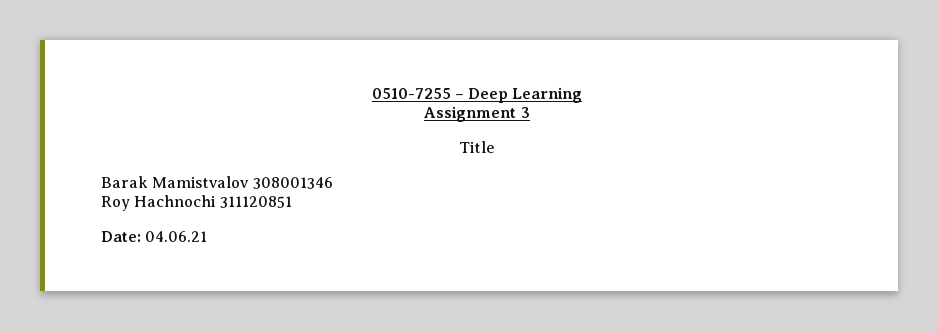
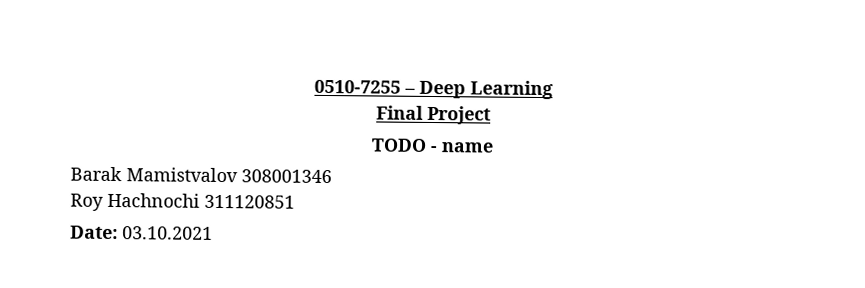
[424,106,530,122] [459,141,495,153] Assignment 3 // Title -> [375,105,491,125] [371,138,494,153] Final Project // TODO - name
[145,231,208,242] 04.06.21 -> [122,226,213,240] 03.10.2021

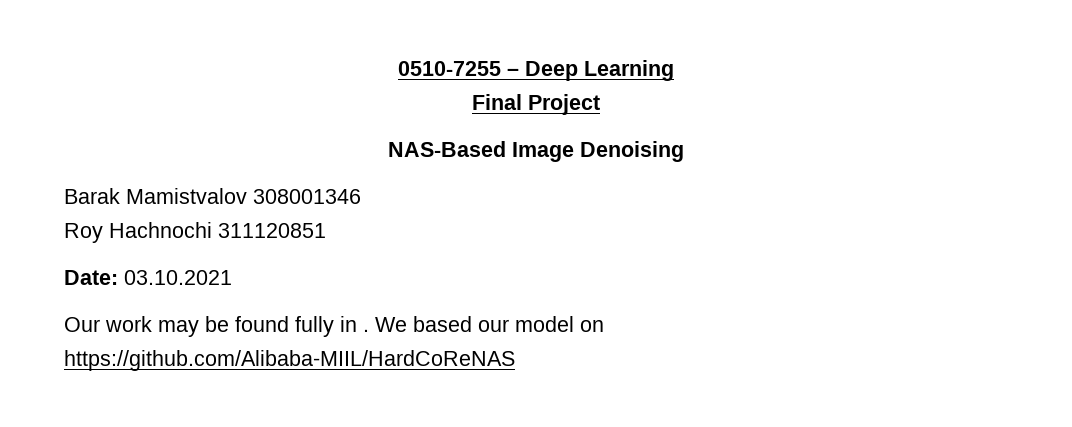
[371,138,494,153] TODO - name -> [388,141,684,162] NAS-Based Image Denoising
(213, 233) none -> [64,316,604,337] [64,350,515,371] // Our work may be found fully in . We based our model on https://github.com/Alibaba-MIIL/HardCoReNAS

